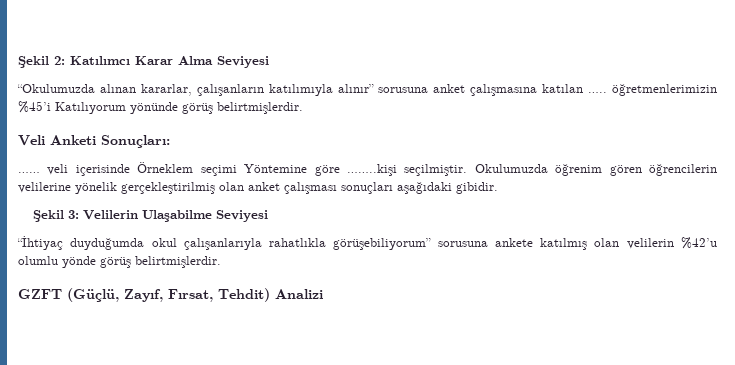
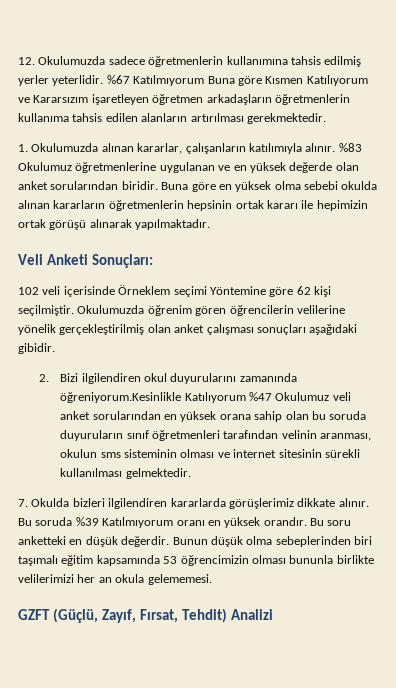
[18,56,269,68] [17,84,717,96] [18,101,303,114] Şekil 2: Katılımcı Karar Alma Seviyesi // “Okulumuzda alınan kararlar, çalışanların katılımıyla alınır” sorusuna anket çalışmasına katılan ….. öğretmenlerimizin %45’i Katılıyorum yönünde görüş belirtmişlerdir. -> [18,56,362,67] [18,75,368,86] [18,94,350,105] [18,113,326,124] [18,143,362,154] [18,162,359,173] [18,181,378,192] [18,200,368,211] [18,219,211,230] 12. Okulumuzda sadece öğretmenlerin kullanımına tahsis edilmiş yerler yeterlidir. %67 Katılmıyorum Buna göre Kısmen Katılıyorum ve Kararsızım işaretleyen öğretmen arkadaşların öğretmenlerin kullanıma tahsis edilen alanların artırılması gerekmektedir. // 1. Okulumuzda alınan kararlar, çalışanların katılımıyla alınır. %83 Okulumuz öğretmenlerine uygulanan ve en yüksek değerde olan anket sorularından biridir. Buna göre en yüksek olma sebebi okulda alınan kararların öğretmenlerin hepsinin ortak kararı ile hepimizin ortak görüşü alınarak yapılmaktadır.
[18,172,40,173] …… -> [18,287,39,295] 102
[346,164,397,176] ……..kişi -> [296,286,331,297] 62 kişi
[33,210,269,222] [17,236,717,250] [18,256,221,268] Şekil 3: Velilerin Ulaşabilme Seviyesi // “İhtiyaç duyduğumda okul çalışanlarıyla rahatlıkla görüşebiliyorum” sorusuna ankete katılmış olan velilerin %42’u olumlu yönde görüş belirtmişlerdir. -> [39,373,297,384] [60,392,351,403] [60,411,367,422] [60,430,372,441] [60,449,360,458] [60,468,191,479] [18,498,369,509] [18,517,352,528] [18,536,372,547] [18,555,374,566] [18,574,212,585] 2. Bizi ilgilendiren okul duyurularını zamanında öğreniyorum.Kesinlikle Katılıyorum %47 Okulumuz veli anket sorularından en yüksek orana sahip olan bu soruda duyuruların sınıf öğretmenleri tarafından velinin aranması, okulun sms sisteminin olması ve internet sitesinin sürekli kullanılması gelmektedir. // 7. Okulda bizleri ilgilendiren kararlarda görüşlerimiz dikkate alınır. Bu soruda %39 Katılmıyorum oranı en yüksek orandır. Bu soru anketteki en düşük değerdir. Bunun düşük olma sebeplerinden biri taşımalı eğitim kapsamında 53 öğrencimizin olması bununla birlikte velilerimizi her an okula gelememesi.

